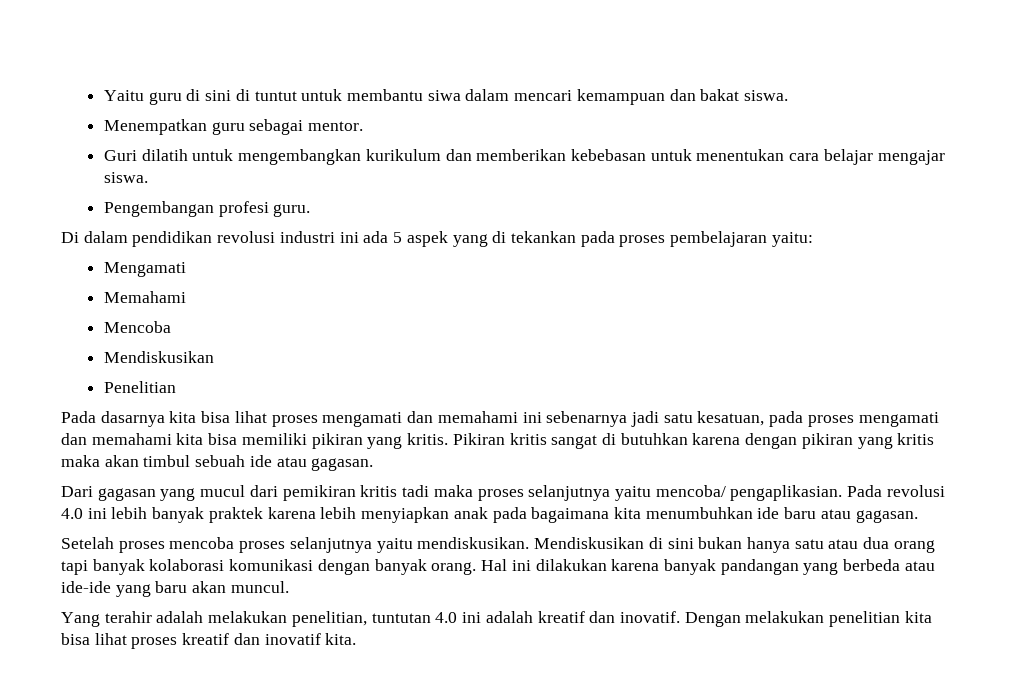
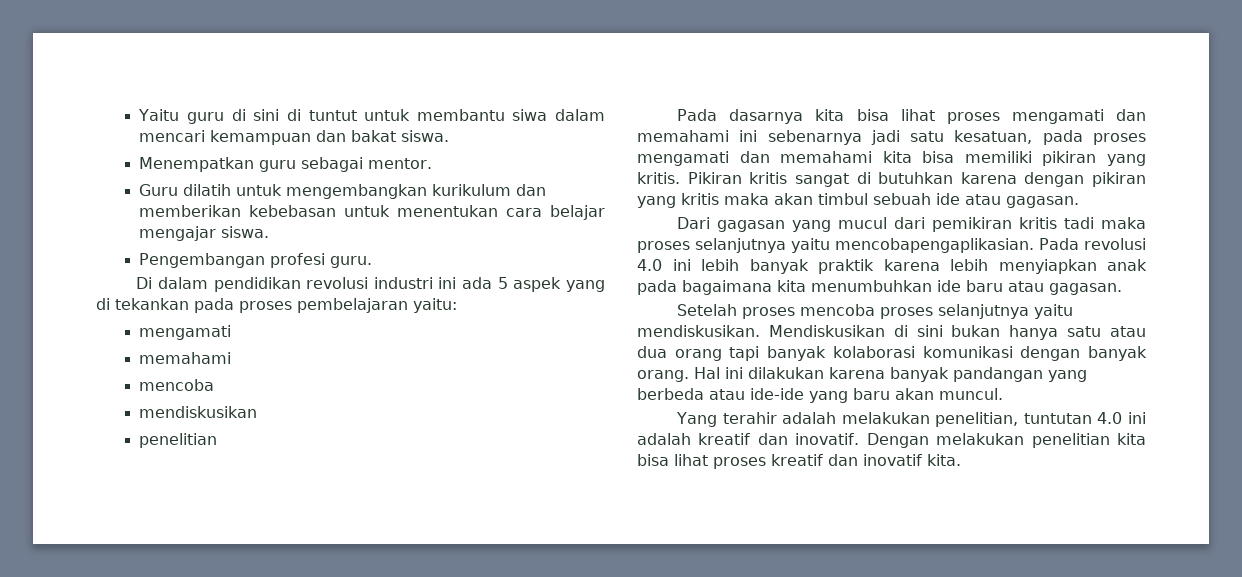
[103,150,137,161] Guri -> [139,184,179,196] Guru
[103,262,186,277] [103,291,186,303] [103,321,171,333] [103,351,214,363] [103,381,176,393] Mengamati // Memahami // Mencoba // Mendiskusikan // Penelitian -> [139,325,232,340] [139,352,232,364] [139,379,215,391] [139,406,258,418] [139,433,218,448] mengamati // memahami // mencoba // mendiskusikan // penelitian
[655,485,843,501] mencoba/ pengaplikasian. -> [835,238,1034,253] mencobapengaplikasian.
[208,507,263,523] praktek -> [818,259,874,274] praktik

